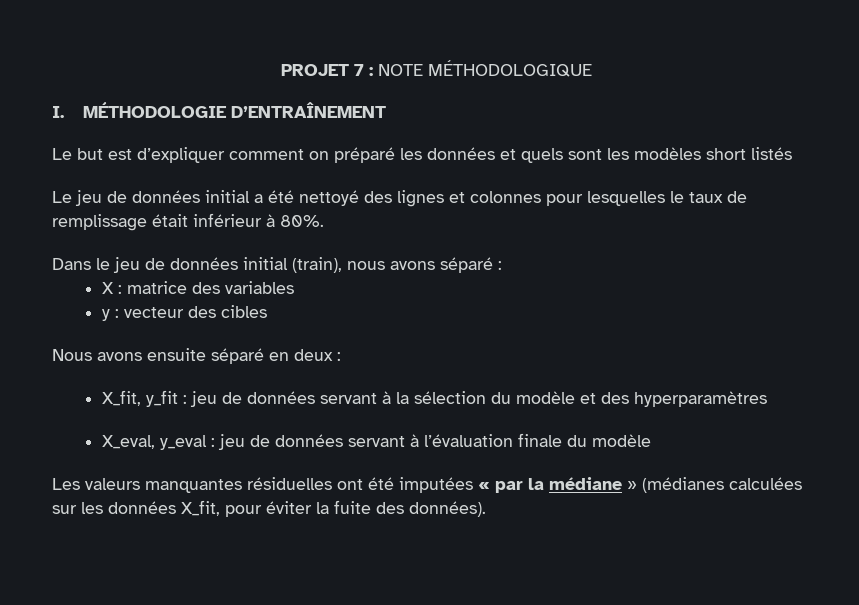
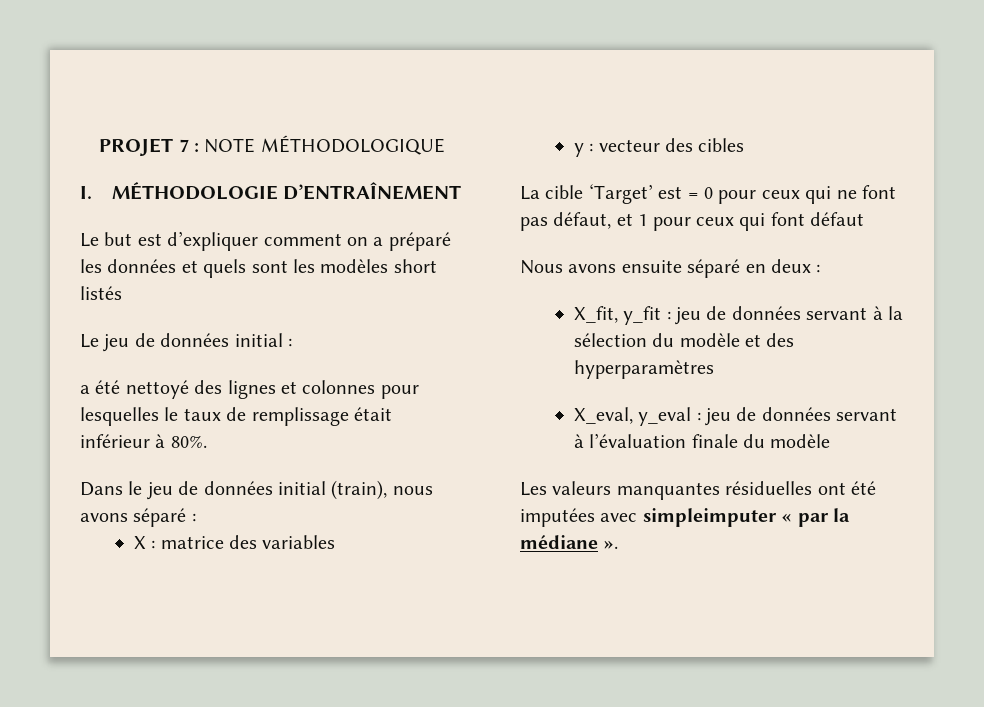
(329, 155) none -> [373,237,384,246] a
(250, 196) none -> [288,338,292,347] : //
(268, 311) none -> [520,184,896,204] [520,212,865,231] // La cible ‘Target’ est = 0 pour ceux qui ne font pas défaut, et 1 pour ceux qui font défaut
(473, 485) none -> [600,508,777,527] avec simpleimputer
[627,477,802,493] [52,500,486,517] » (médianes calculées sur les données X_fit, pour éviter la fuite des données). -> [603,540,619,549] ».

